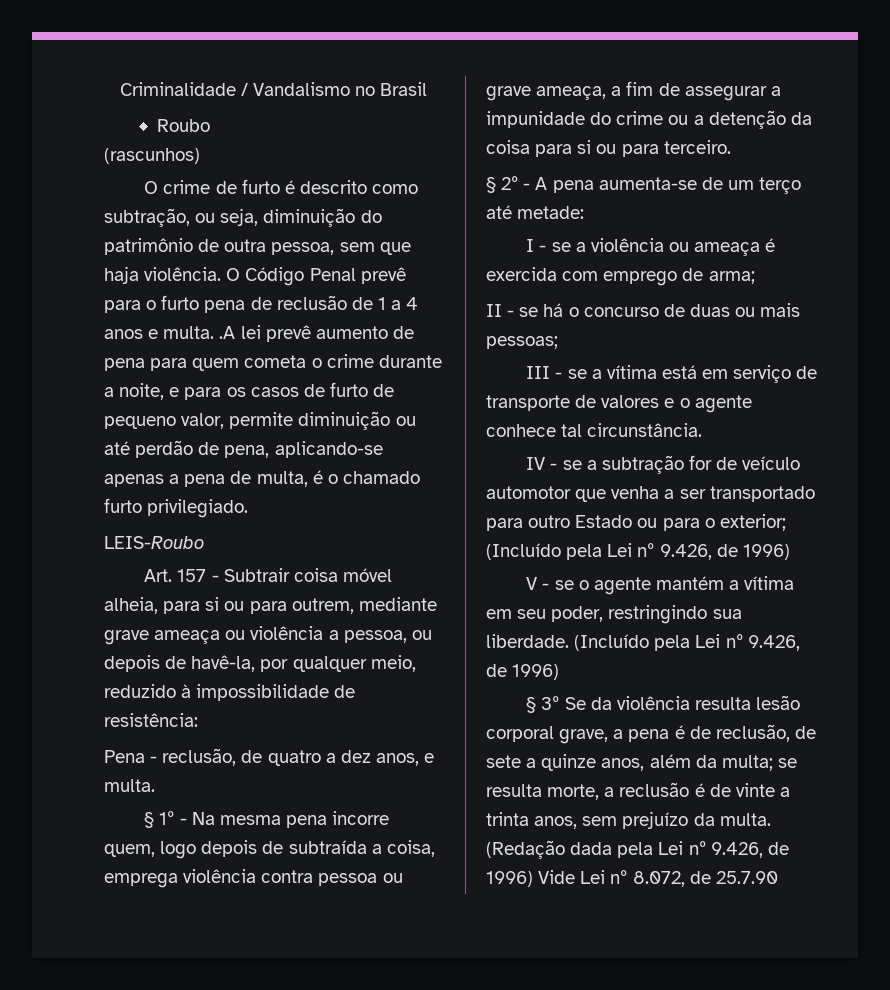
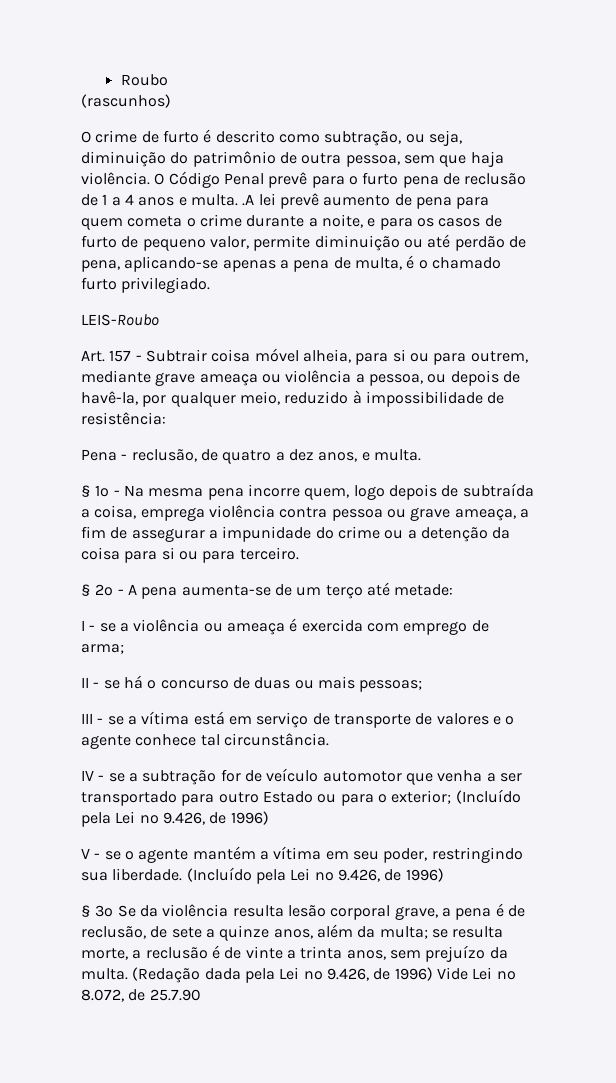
[119,82,428,96] Criminalidade / Vandalismo no Brasil // -> (120, 80) none

